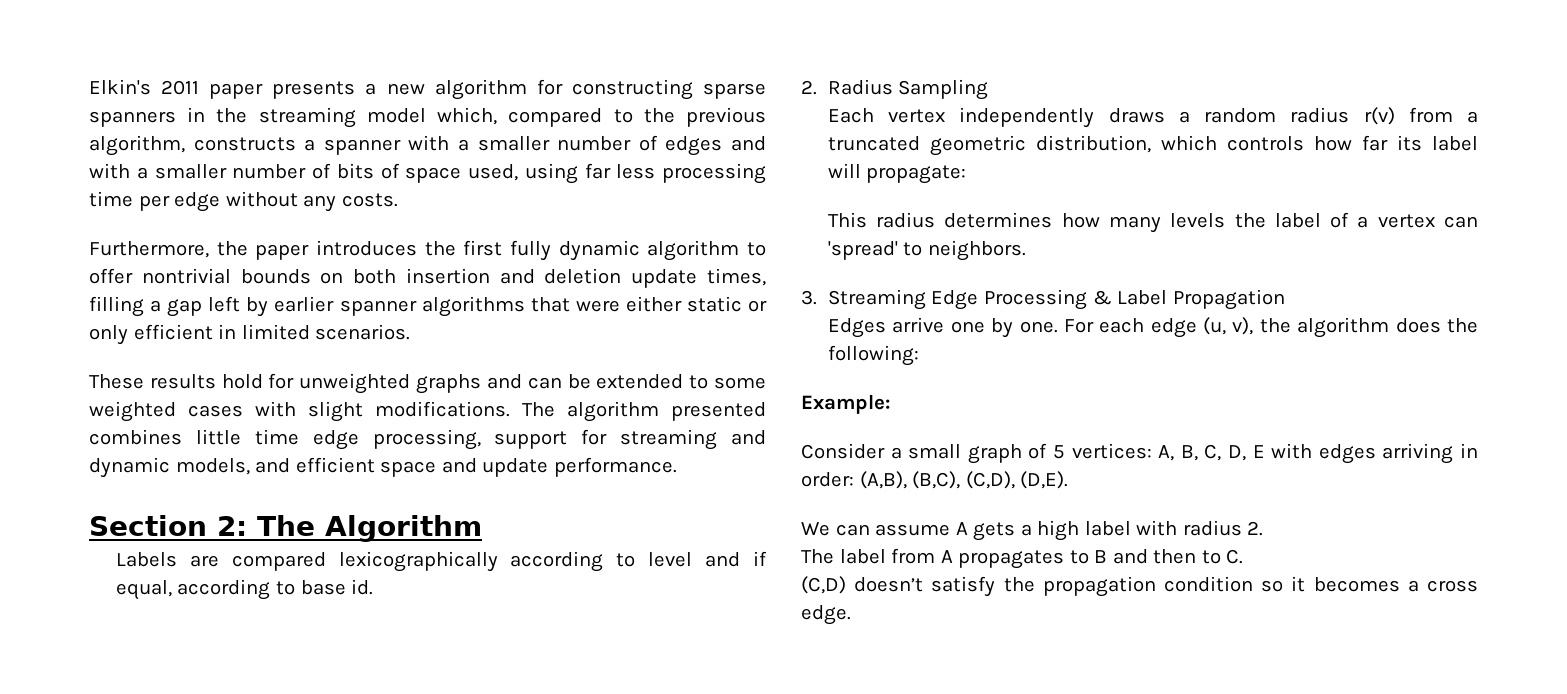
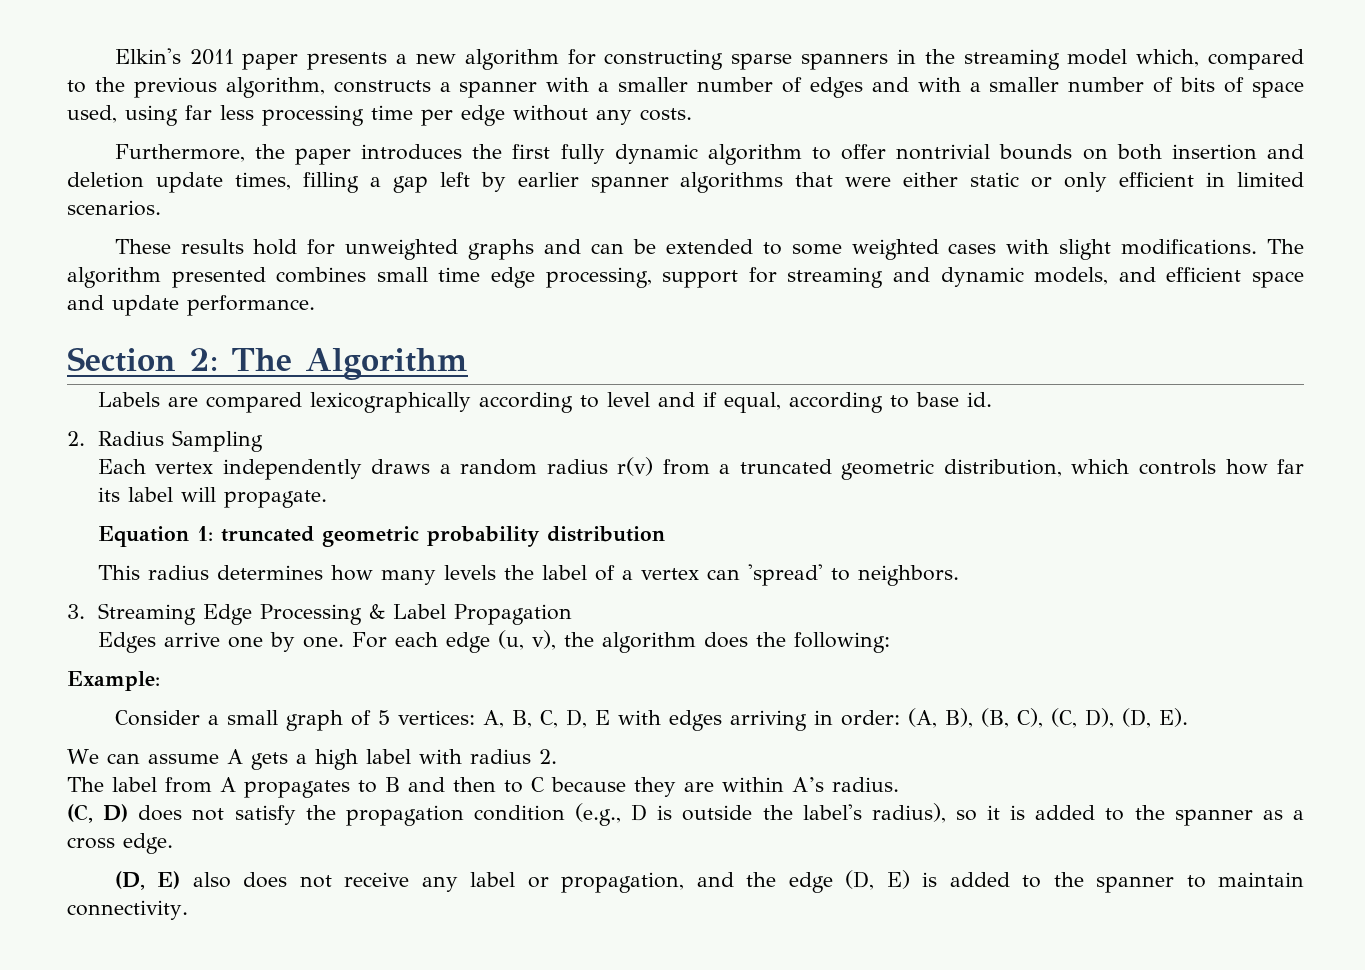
[195,429,241,445] little -> [376,267,428,282] small
[866,165,967,184] propagate: -> [223,490,327,508] [97,526,665,547] propagate. // Equation 1: truncated geometric probability distribution
[859,471,1069,489] (A,B), (B,C), (C,D), (D,E). -> [907,708,1188,728] (A, B), (B, C), (C, D), (D, E).
[1226,549,1244,564] [801,576,1478,597] [801,605,851,625] C. // (C,D) doesn’t satisfy the propagation condition so it becomes a cross edge. -> [531,777,899,797] [67,803,1305,826] [67,833,173,854] [114,870,1304,893] [67,900,188,920] C because they are within A’s radius. // (C, D) does not satisfy the propagation condition (e.g., D is outside the label's radius), so it is added to the spanner as a cross edge. // (D, E) also does not receive any label or propagation, and the edge (D, E) is added to the spanner to maintain connectivity.

